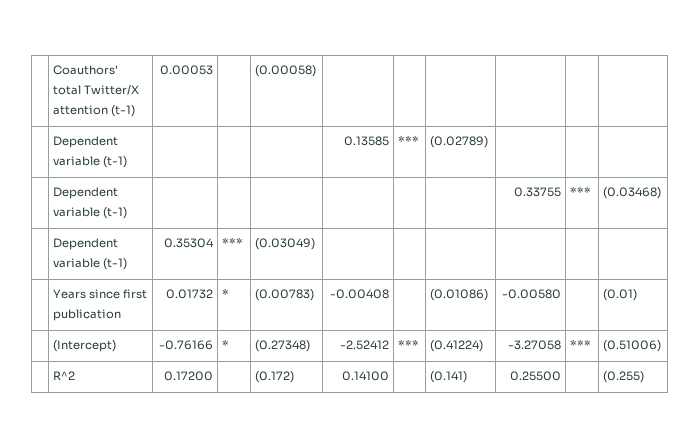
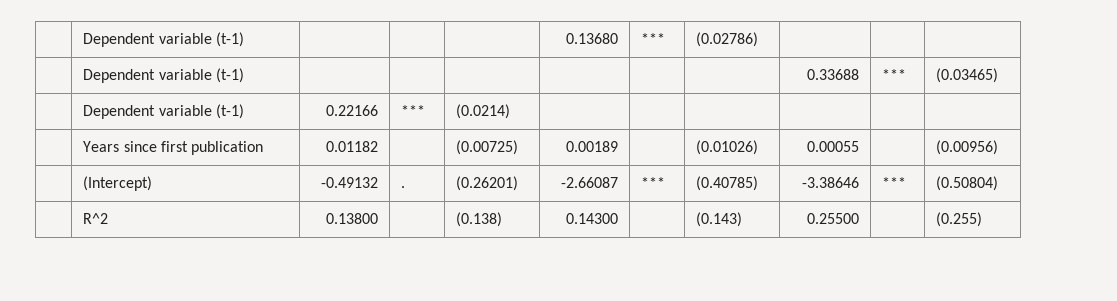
[53,65,119,75] [53,85,140,95] [53,105,136,117] [159,65,213,75] [255,65,317,77] [53,136,119,148] [53,156,128,168] [343,136,389,146] [398,136,420,145] [430,136,489,148] | Coauthors' total Twitter/X attention (t-1) | 0.00053 | | (0.00058) | | | | | | // | Dependent variable (t-1) | | | | 0.13585 | *** | (0.02789) -> [83,32,245,47] [565,33,618,44] [641,33,666,44] [696,32,759,47] | Dependent variable (t-1) | | | | 0.13680 | *** | (0.02786)
[513,187,561,197] [570,187,592,196] [603,187,662,199] [53,238,119,250] [53,258,128,270] [163,238,214,248] [222,238,244,247] [255,238,316,250] 0.33755 | *** | (0.03468) // | Dependent variable (t-1) | 0.35304 | *** | (0.03049) -> [806,69,859,80] [882,69,907,80] [936,68,999,83] [83,104,245,119] [325,105,378,116] [401,105,426,116] [456,104,511,119] 0.33688 | *** | (0.03465) // | Dependent variable (t-1) | 0.22166 | *** | (0.0214)
[165,289,213,299] [222,289,230,298] [255,289,315,301] [329,289,389,299] [430,289,489,301] [501,289,561,299] [603,289,638,301] [53,340,117,352] [158,340,213,350] [222,340,230,349] [255,340,311,352] [339,340,389,350] [398,340,420,349] [430,340,484,352] [507,340,561,350] [570,340,592,349] [603,340,662,352] 0.01732 | * | (0.00783) | -0.00408 | | (0.01086) | -0.00580 | | (0.01) // | (Intercept) | -0.76166 | * | (0.27348) | -2.52412 | *** | (0.41224) | -3.27058 | *** | (0.51006) -> [325,141,378,152] [456,140,519,155] [565,141,618,152] [696,140,759,155] [806,141,859,152] [936,140,999,155] [83,176,153,191] [320,177,378,188] [401,186,406,188] [456,176,519,191] [560,177,618,188] [641,177,666,188] [696,176,759,191] [801,177,859,188] [882,177,907,188] [936,176,999,191] 0.01182 | | (0.00725) | 0.00189 | | (0.01026) | 0.00055 | | (0.00956) // | (Intercept) | -0.49132 | . | (0.26201) | -2.66087 | *** | (0.40785) | -3.38646 | *** | (0.50804)
[163,371,213,381] [255,371,295,383] [341,371,389,381] [430,371,468,383] 0.17200 | | (0.172) | 0.14100 | | (0.141) -> [325,213,378,224] [456,212,503,227] [565,213,618,224] [696,212,743,227] 0.13800 | | (0.138) | 0.14300 | | (0.143)

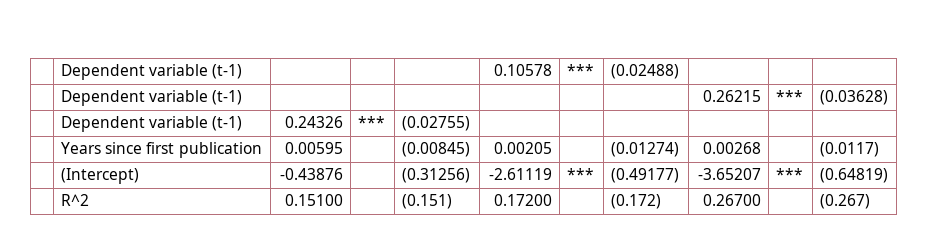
[83,32,245,47] [565,33,618,44] [641,33,666,44] [696,32,759,47] | Dependent variable (t-1) | | | | 0.13680 | *** | (0.02786) -> [60,64,243,80] [494,64,553,76] [566,64,594,76] [610,64,679,79] | Dependent variable (t-1) | | | | 0.10578 | *** | (0.02488)
[806,69,859,80] [882,69,907,80] [936,68,999,83] [83,104,245,119] [325,105,378,116] [401,105,426,116] [456,104,511,119] 0.33688 | *** | (0.03465) // | Dependent variable (t-1) | 0.22166 | *** | (0.0214) -> [703,90,762,102] [775,90,803,102] [819,90,888,105] [60,116,243,132] [285,116,344,128] [357,116,385,128] [401,116,470,131] 0.26215 | *** | (0.03628) // | Dependent variable (t-1) | 0.24326 | *** | (0.02755)
[325,141,378,152] [456,140,519,155] [565,141,618,152] [696,140,759,155] [806,141,859,152] [936,140,999,155] [83,176,153,191] [320,177,378,188] [401,186,406,188] [456,176,519,191] [560,177,618,188] [641,177,666,188] [696,176,759,191] [801,177,859,188] [882,177,907,188] [936,176,999,191] 0.01182 | | (0.00725) | 0.00189 | | (0.01026) | 0.00055 | | (0.00956) // | (Intercept) | -0.49132 | . | (0.26201) | -2.66087 | *** | (0.40785) | -3.38646 | *** | (0.50804) -> [285,142,344,154] [401,142,470,157] [494,142,553,154] [610,142,679,157] [703,142,762,154] [819,142,879,157] [60,168,139,184] [280,168,344,180] [401,168,470,183] [489,168,553,180] [566,168,594,180] [610,168,679,183] [698,168,762,180] [775,168,803,180] [819,168,888,183] 0.00595 | | (0.00845) | 0.00205 | | (0.01274) | 0.00268 | | (0.0117) // | (Intercept) | -0.43876 | | (0.31256) | -2.61119 | *** | (0.49177) | -3.65207 | *** | (0.64819)
[325,213,378,224] [456,212,503,227] [565,213,618,224] [696,212,743,227] [806,213,859,224] [936,212,983,227] 0.13800 | | (0.138) | 0.14300 | | (0.143) | 0.25500 | | (0.255) -> [285,194,344,206] [401,194,452,209] [494,194,553,206] [610,194,661,209] [703,194,762,206] [819,194,870,209] 0.15100 | | (0.151) | 0.17200 | | (0.172) | 0.26700 | | (0.267)

